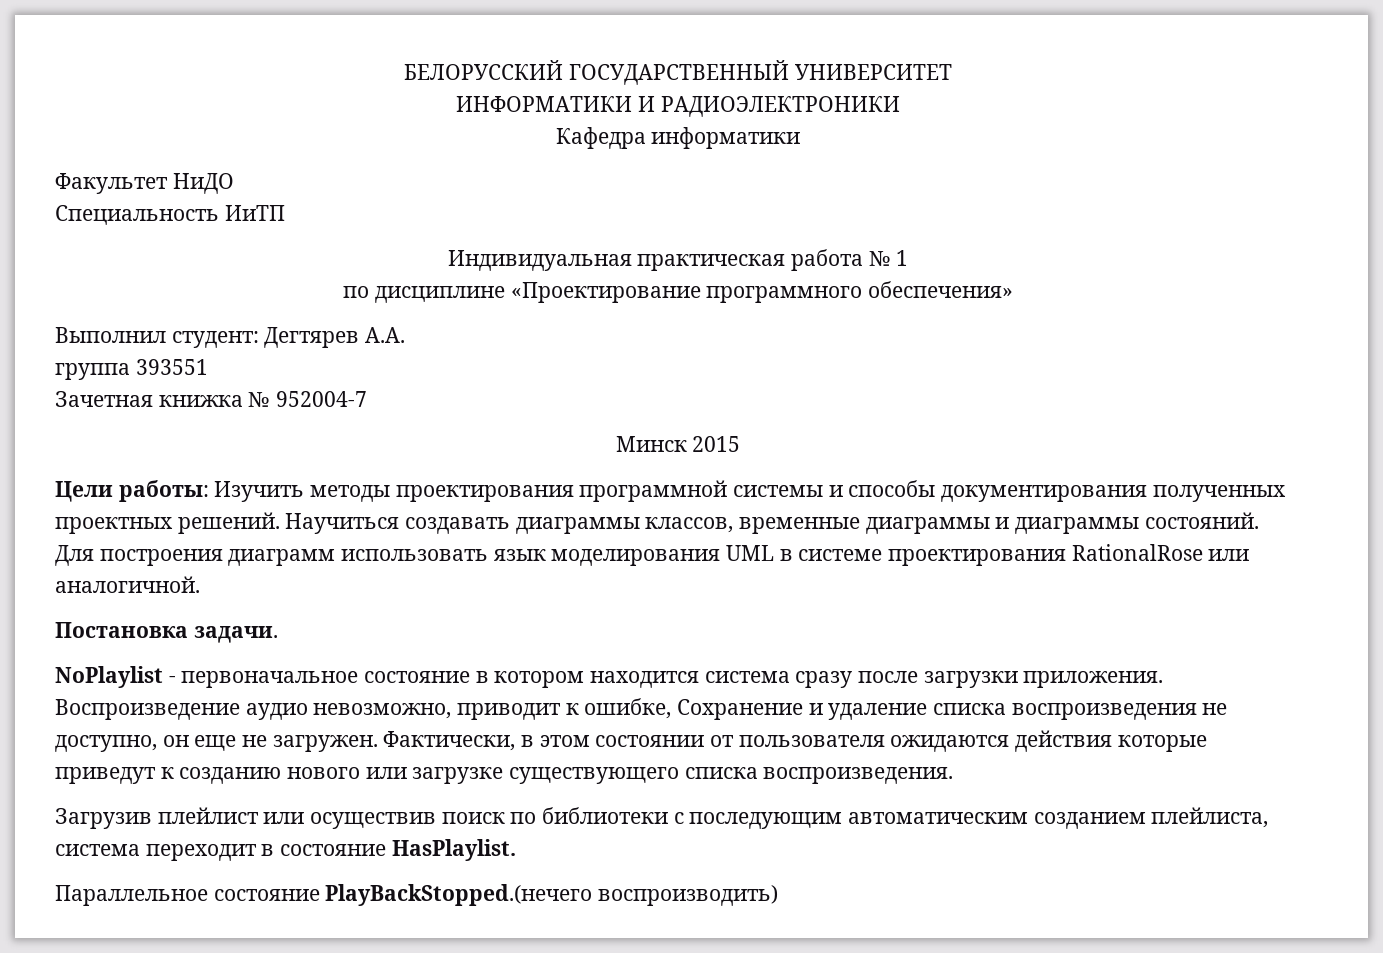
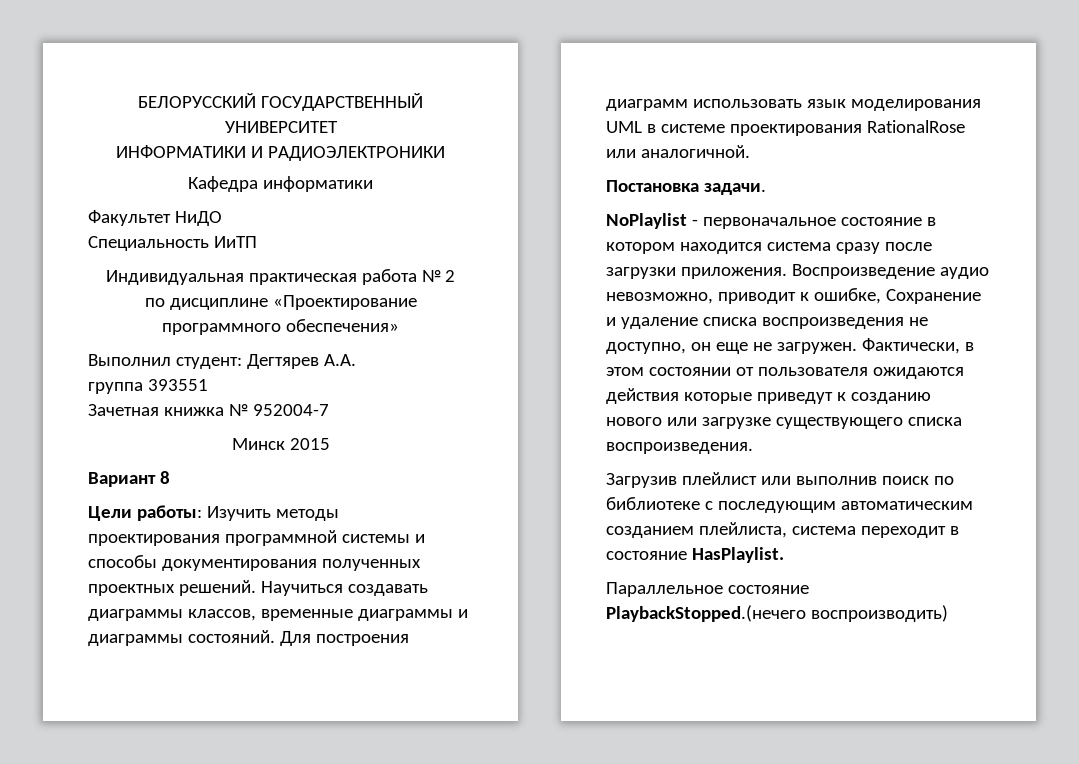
[896,250,909,266] 1 -> [445,270,456,282] 2
(741, 444) none -> [88,471,170,487] // Вариант 8
[310,812,437,829] осуществив -> [795,476,877,485] выполнив
[542,807,669,824] библиотеки -> [606,497,700,510] библиотеке
[325,884,593,906] PlayBackStopped.(нечего -> [606,605,806,622] PlaybackStopped.(нечего

